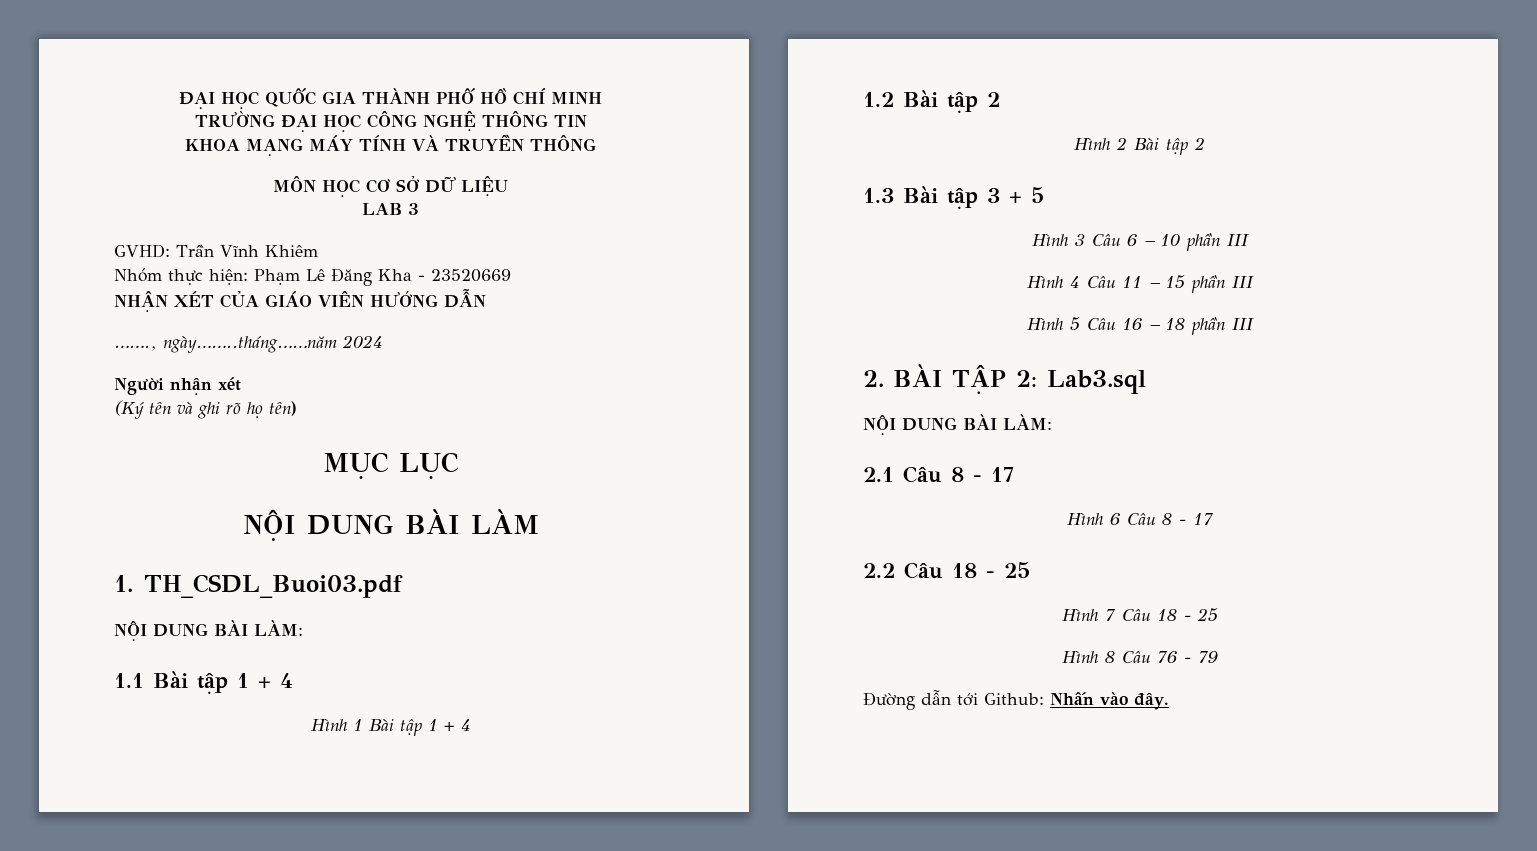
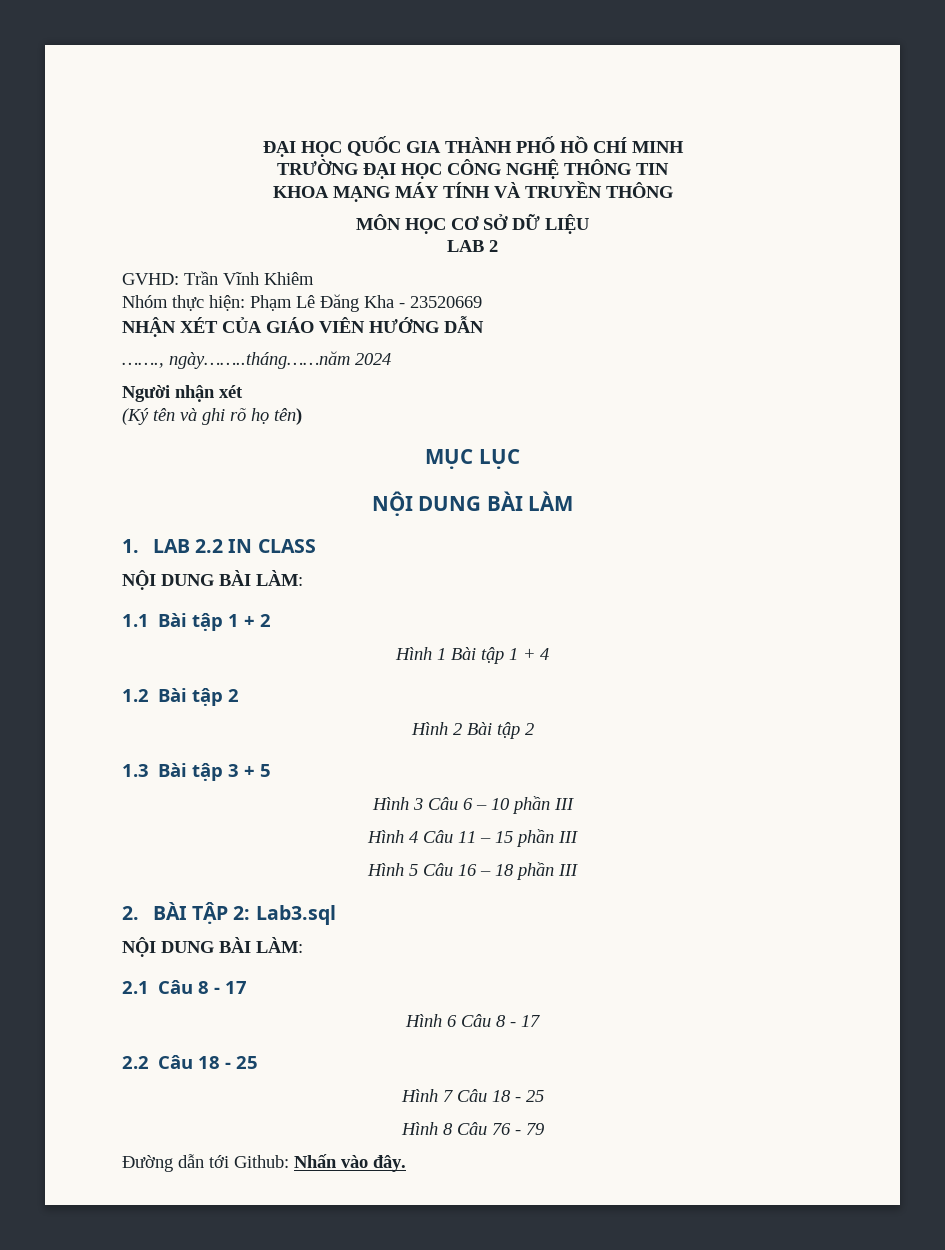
[408,203,419,215] 3 -> [489,240,498,252] 2
[144,574,404,598] TH_CSDL_Buoi03.pdf -> [152,539,316,553] LAB 2.2 IN CLASS
[279,673,293,688] 4 -> [260,614,272,627] 2

